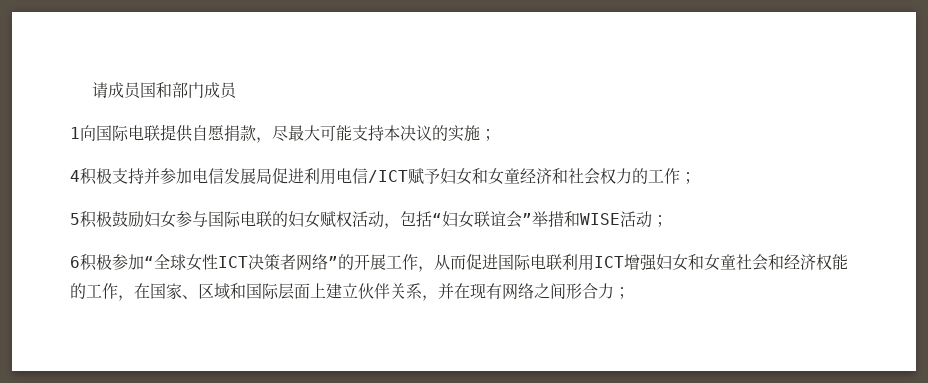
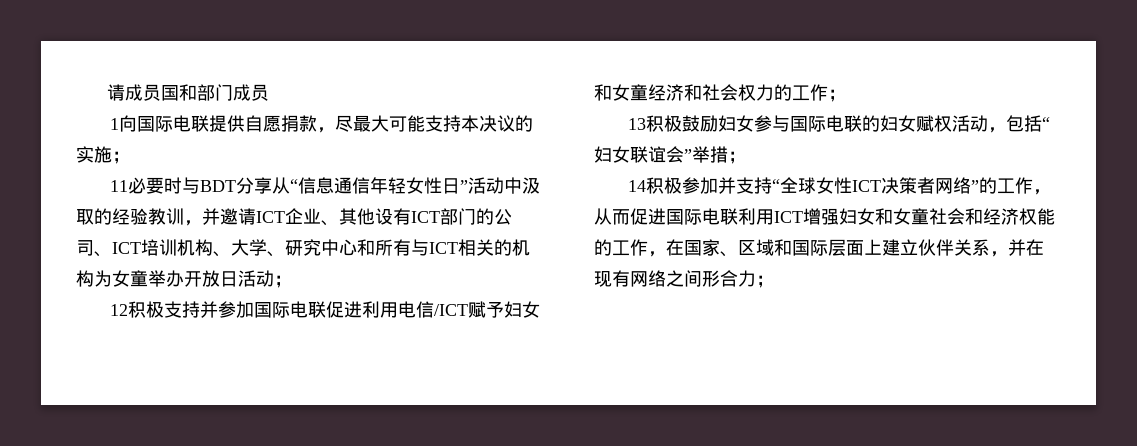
[70,170,80,182] 4 -> [110,177,541,194] [76,208,512,226] [76,239,530,257] [76,270,292,288] [110,304,129,316] 11必要时与BDT分享从“信息通信年轻女性日”活动中汲取的经验教训，并邀请ICT企业、其他设有ICT部门的公司、ICT培训机构、大学、研究中心和所有与ICT相关的机构为女童举办开放日活动； // 12
[192,168,272,184] 电信发展局 -> [254,301,327,318] 国际电联
[70,213,80,225] 5 -> [628,118,647,130] 13
[564,211,668,228] [70,256,80,268] 和WISE活动； // 6 -> [728,151,746,164] [628,180,647,192] ； // 14
(144, 262) none -> [718,177,773,194] 并支持
[354,254,386,270] 开展 -> (998, 185) none

